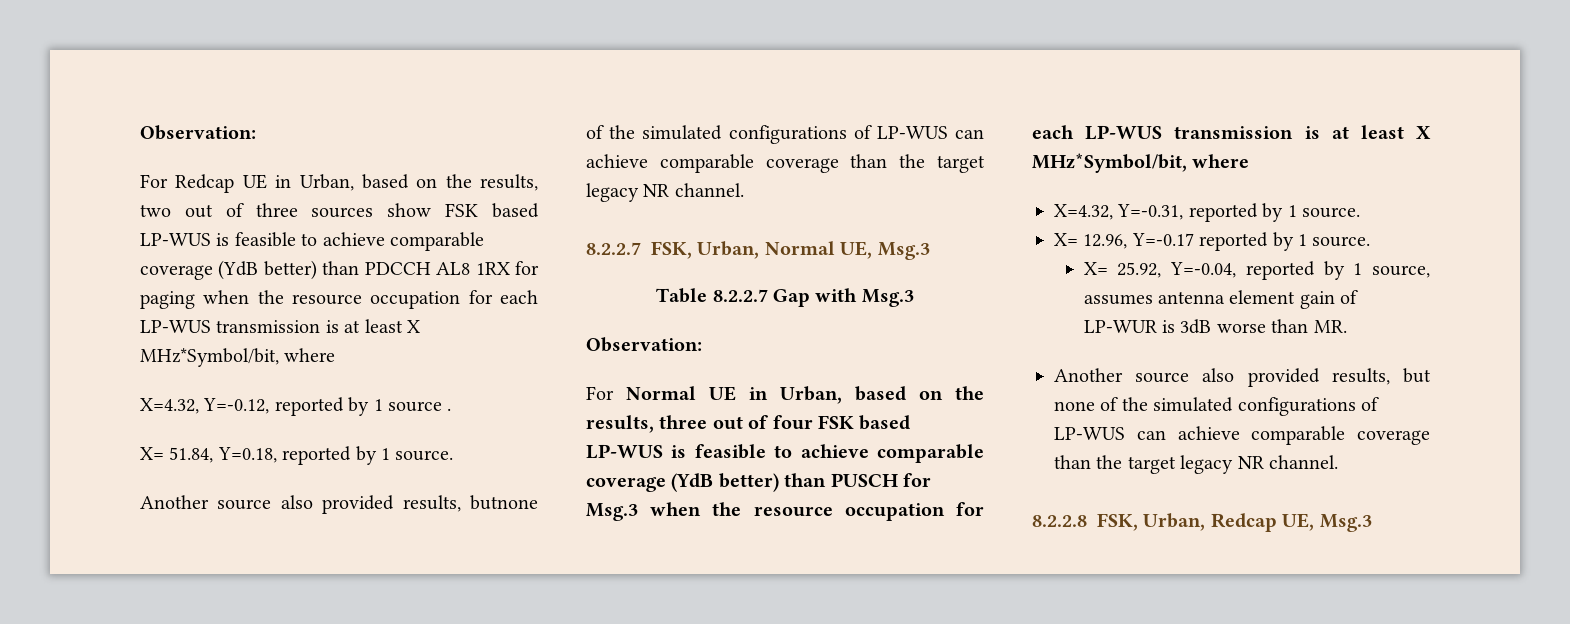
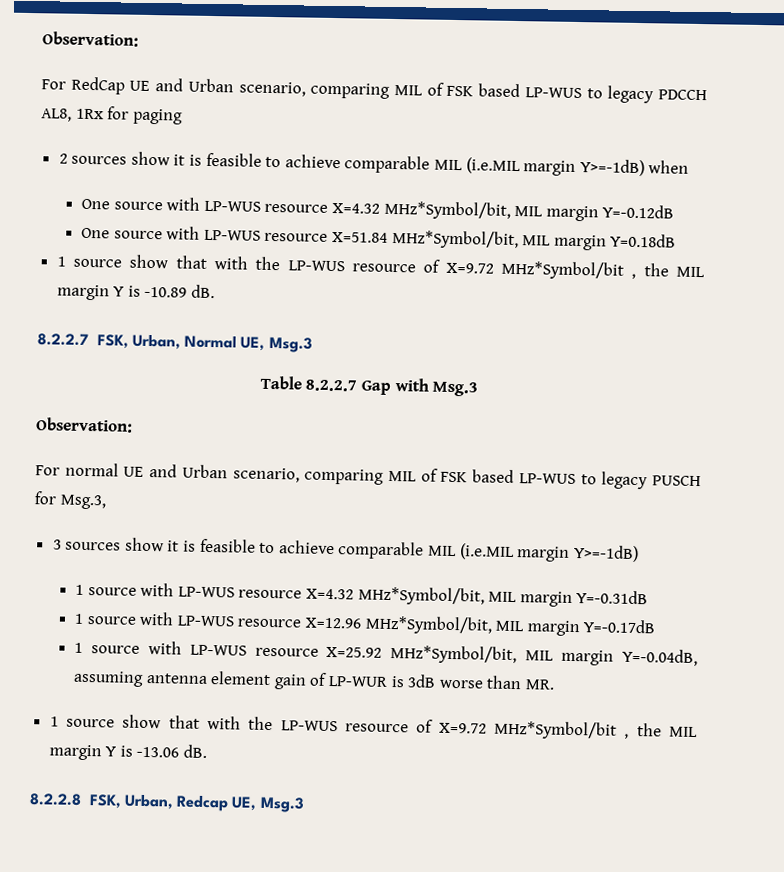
[140,125,256,140] [140,174,538,193] [140,203,539,218] [140,232,484,251] [140,260,539,280] [140,290,538,309] [140,319,420,333] [140,348,336,367] [140,397,452,416] [140,446,454,465] [140,495,538,514] [586,125,984,144] [586,154,985,173] [586,183,744,202] Observation: // For Redcap UE in Urban, based on the results, two out of three sources show FSK based LP-WUS is feasible to achieve comparable coverage (YdB better) than PDCCH AL8 1RX for paging when the resource occupation for each LP-WUS transmission is at least X MHz*Symbol/bit, where // X=4.32, Y=-0.12, reported by 1 source . // X= 51.84, Y=0.18, reported by 1 source. // Another source also provided results, butnone of the simulated configurations of LP-WUS can achieve comparable coverage than the target legacy NR channel. -> [42,31,139,47] [41,76,707,104] [41,106,183,125] [58,151,690,177] [80,197,675,222] [80,226,677,251] [56,254,705,280] [56,284,216,301] Observation: // For RedCap UE and Urban scenario, comparing MIL of FSK based LP-WUS to legacy PDCCH AL8, 1Rx for paging // 2 sources show it is feasible to achieve comparable MIL (i.e.MIL margin Y>=-1dB) when // One source with LP-WUS resource X=4.32 MHz*Symbol/bit, MIL margin Y=-0.12dB // One source with LP-WUS resource X=51.84 MHz*Symbol/bit, MIL margin Y=0.18dB // 1 source show that with the LP-WUS resource of X=9.72 MHz*Symbol/bit , the MIL margin Y is -10.89 dB.
[626,386,984,404] [586,415,911,433] [586,444,984,463] [586,473,931,492] [586,502,984,521] [1032,125,1431,140] [1032,153,1250,173] [1054,203,1360,222] [1054,232,1371,251] [1083,261,1430,280] [1083,294,1153,305] Normal UE in Urban, based on the results, three out of four FSK based LP-WUS is feasible to achieve comparable coverage (YdB better) than PUSCH for Msg.3 when the resource occupation for each LP-WUS transmission is at least X MHz*Symbol/bit, where // X=4.32, Y=-0.31, reported by 1 source. // X= 12.96, Y=-0.17 reported by 1 source. // X= 25.92, Y=-0.04, reported by 1 source, assumes -> [64,462,701,490] [34,491,106,510] [52,537,639,563] [74,582,649,607] [73,611,657,637] [73,641,698,667] [72,670,144,687] normal UE and Urban scenario, comparing MIL of FSK based LP-WUS to legacy PUSCH for Msg.3, // 3 sources show it is feasible to achieve comparable MIL (i.e.MIL margin Y>=-1dB) // 1 source with LP-WUS resource X=4.32 MHz*Symbol/bit, MIL margin Y=-0.31dB // 1 source with LP-WUS resource X=12.96 MHz*Symbol/bit, MIL margin Y=-0.17dB // 1 source with LP-WUS resource X=25.92 MHz*Symbol/bit, MIL margin Y=-0.04dB, assuming
[1054,368,1431,387] [1054,397,1379,416] [1054,426,1430,445] [1054,455,1338,474] Another source also provided results, but none of the simulated configurations of LP-WUS can achieve comparable coverage than the target legacy NR channel. -> [49,714,698,740] [48,744,208,761] 1 source show that with the LP-WUS resource of X=9.72 MHz*Symbol/bit , the MIL margin Y is -13.06 dB.

